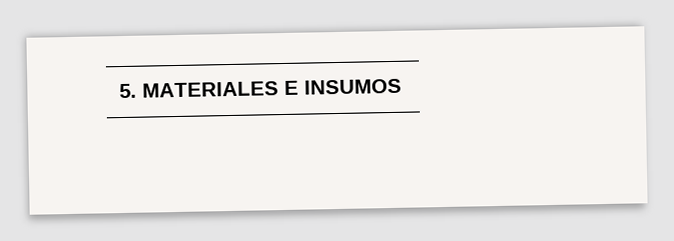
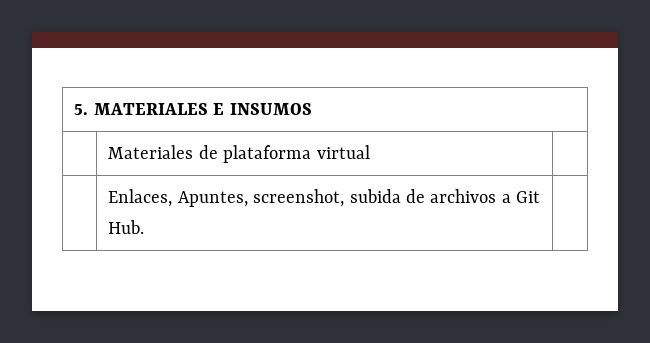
(402, 86) none -> [108,145,370,163] [108,189,541,207] [108,220,145,234] // | Materiales de plataforma virtual | // | Enlaces, Apuntes, screenshot, subida de archivos a Git Hub. |

